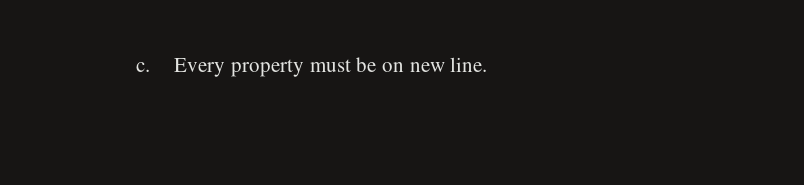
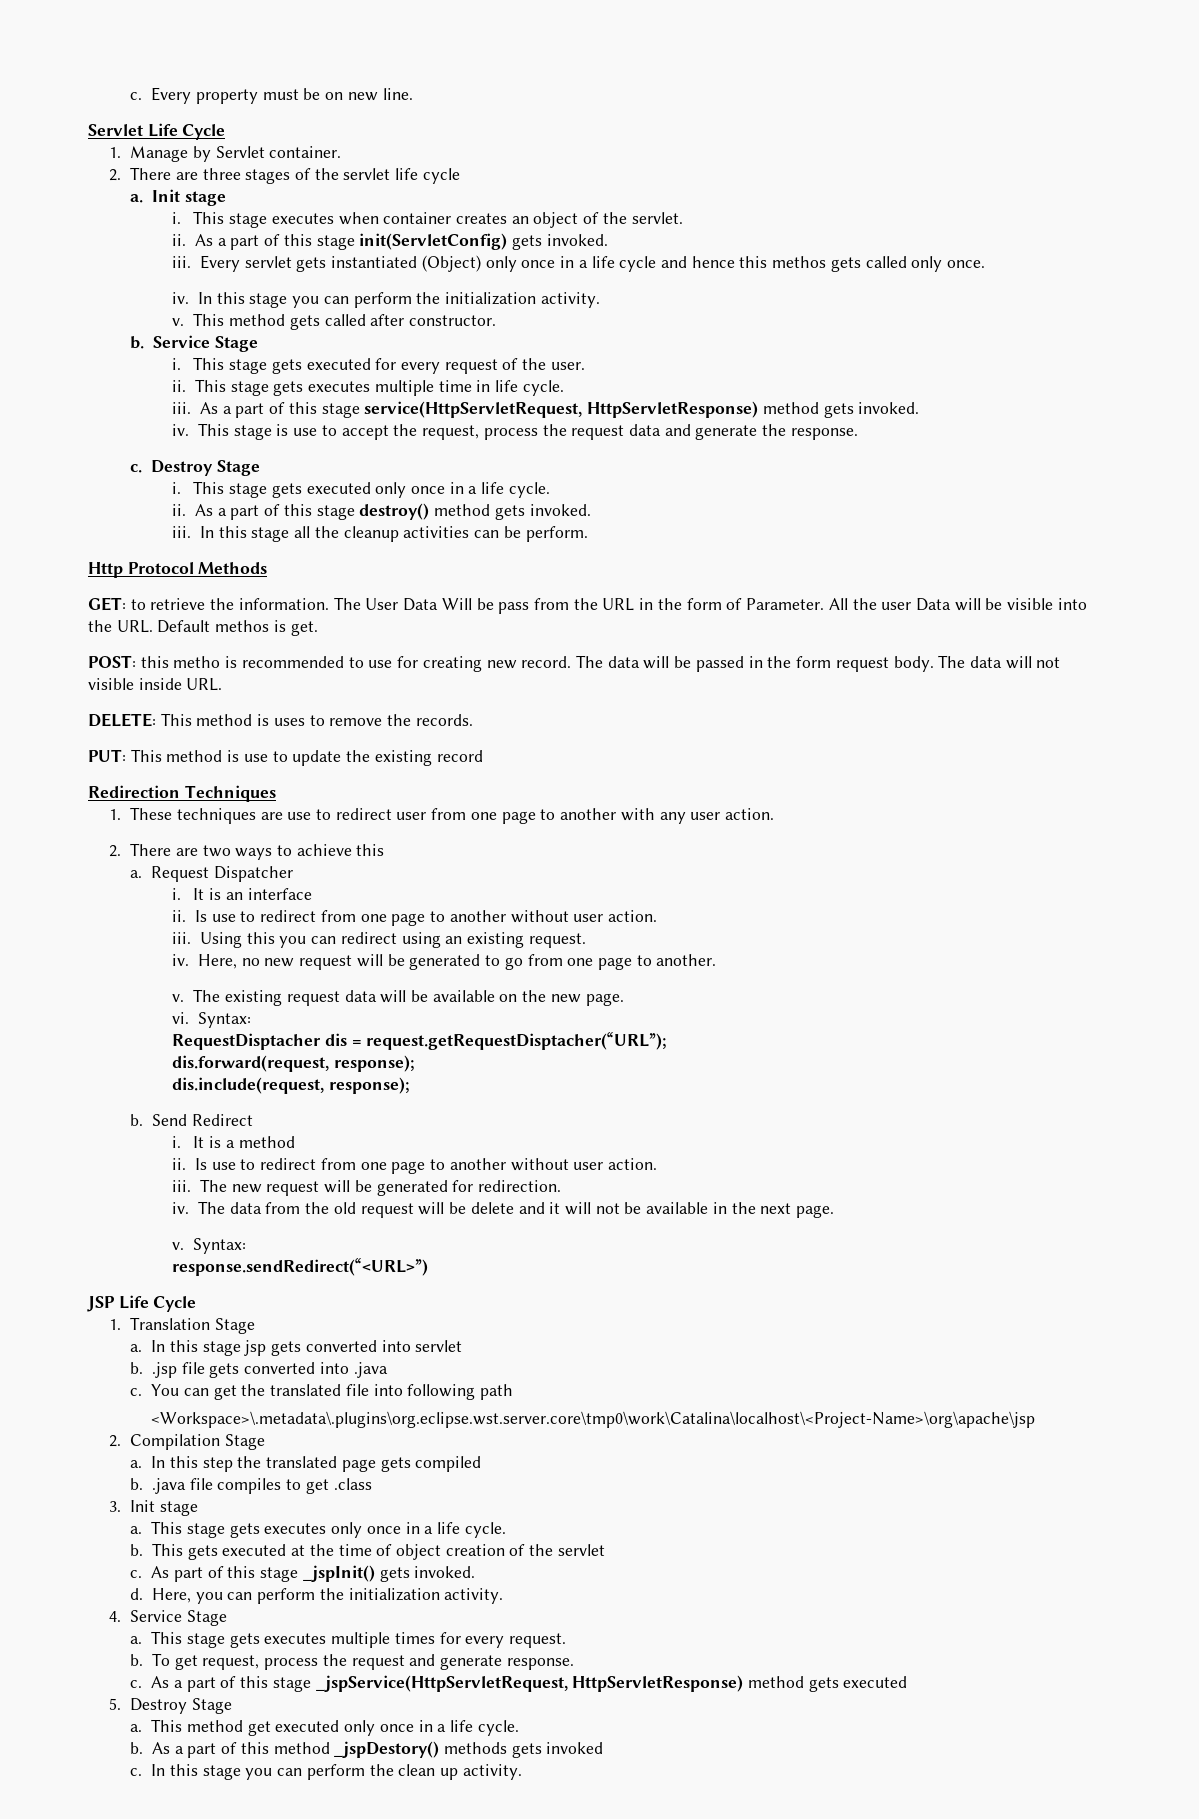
(488, 64) none -> [88,123,226,140] [109,146,342,162] [109,167,460,184] [130,189,226,206] [172,211,683,228] [172,233,608,250] [172,255,986,272] [172,292,600,308] [172,313,496,330] [130,335,258,352] [172,357,585,374] [172,379,564,396] [172,401,920,418] [172,423,858,440] [130,460,260,476] [172,481,550,498] [172,503,591,520] [172,526,588,542] [88,562,268,578] [88,597,1087,614] [88,620,318,636] [88,655,1061,672] [88,678,223,691] [88,713,473,727] [88,749,483,766] [88,785,276,802] [109,807,775,824] [109,843,385,860] [130,866,293,882] [172,888,312,900] [172,910,657,926] [172,932,586,948] [172,954,717,970] [172,989,624,1006] [172,1012,252,1028] [172,1032,667,1050] [172,1055,414,1072] [172,1077,409,1094] [130,1114,253,1126] [172,1136,295,1148] [172,1158,657,1174] [172,1179,562,1196] [172,1201,835,1218] [172,1238,247,1254] [172,1258,429,1276] [87,1295,197,1312] [109,1317,255,1334] [130,1340,463,1356] [130,1362,388,1378] [130,1384,513,1400] [151,1411,1036,1428] [109,1434,265,1450] [130,1456,482,1472] [130,1478,372,1494] [109,1500,198,1516] [130,1521,506,1538] [130,1543,605,1560] [130,1565,476,1582] [130,1588,504,1604] [109,1610,227,1626] [130,1631,566,1648] [130,1653,574,1670] [130,1675,908,1692] [109,1698,232,1714] [130,1719,519,1736] [130,1741,604,1758] [130,1764,522,1780] // Servlet Life Cycle // 1. Manage by Servlet container. // 2. There are three stages of the servlet life cycle // a. Init stage // i. This stage executes when container creates an object of the servlet. // ii. As a part of this stage init(ServletConfig) gets invoked. // iii. Every servlet gets instantiated (Object) only once in a life cycle and hence this methos gets called only once. // iv. In this stage you can perform the initialization activity. // v. This method gets called after constructor. // b. Service Stage // i. This stage gets executed for every request of the user. // ii. This stage gets executes multiple time in life cycle. // iii. As a part of this stage service(HttpServletRequest, HttpServletResponse) method gets invoked. // iv. This stage is use to accept the request, process the request data and generate the response. // c. Destroy Stage // i. This stage gets executed only once in a life cycle. // ii. As a part of this stage destroy() method gets invoked. // iii. In this stage all the cleanup activities can be perform. // Http Protocol Methods // GET: to retrieve the information. The User Data Will be pass from the URL in the form of Parameter. All the user Data will be visible into the URL. Default methos is get. // POST: this metho is recommended to use for creating new record. The data will be passed in the form request body. The data will not visible inside URL. // DELETE: This method is uses to remove the records. // PUT: This method is use to update the existing record // Redirection Techniques // 1. These techniques are use to redirect user from one page to another with any user action. // 2. There are two ways to achieve this // a. Request Dispatcher // i. It is an interface // ii. Is use to redirect from one page to another without user action. // iii. Using this you can redirect using an existing request. // iv. Here, no new request will be generated to go from one page to another. // v. The existing request data will be available on the new page. // vi. Syntax: // RequestDisptacher dis = request.getRequestDisptacher(“URL”); // dis.forward(request, response); // dis.include(request, response); // b. Send Redirect // i. It is a method // ii. Is use to redirect from one page to another without user action. // iii. The new request will be generated for redirection. // iv. The data from the old request will be delete and it will not be available in the next page. // v. Syntax: // response.sendRedirect(“<URL>”) // JSP Life Cycle // 1. Translation Stage // a. In this stage jsp gets converted into servlet // b. .jsp file gets converted into .java // c. You can get the translated file into following path // <Workspace>\.metadata\.plugins\org.eclipse.wst.server.core\tmp0\work\Catalina\localhost\<Project-Name>\org\apache\jsp // 2. Compilation Stage // a. In this step the translated page gets compiled // b. .java file compiles to get .class // 3. Init stage // a. This stage gets executes only once in a life cycle. // b. This gets executed at the time of object creation of the servlet // c. As part of this stage _jspInit() gets invoked. // d. Here, you can perform the initialization activity. // 4. Service Stage // a. This stage gets executes multiple times for every request. // b. To get request, process the request and generate response. // c. As a part of this stage _jspService(HttpServletRequest, HttpServletResponse) method gets executed // 5. Destroy Stage // a. This method get executed only once in a life cycle. // b. As a part of this method _jspDestory() methods gets invoked // c. In this stage you can perform the clean up activity.

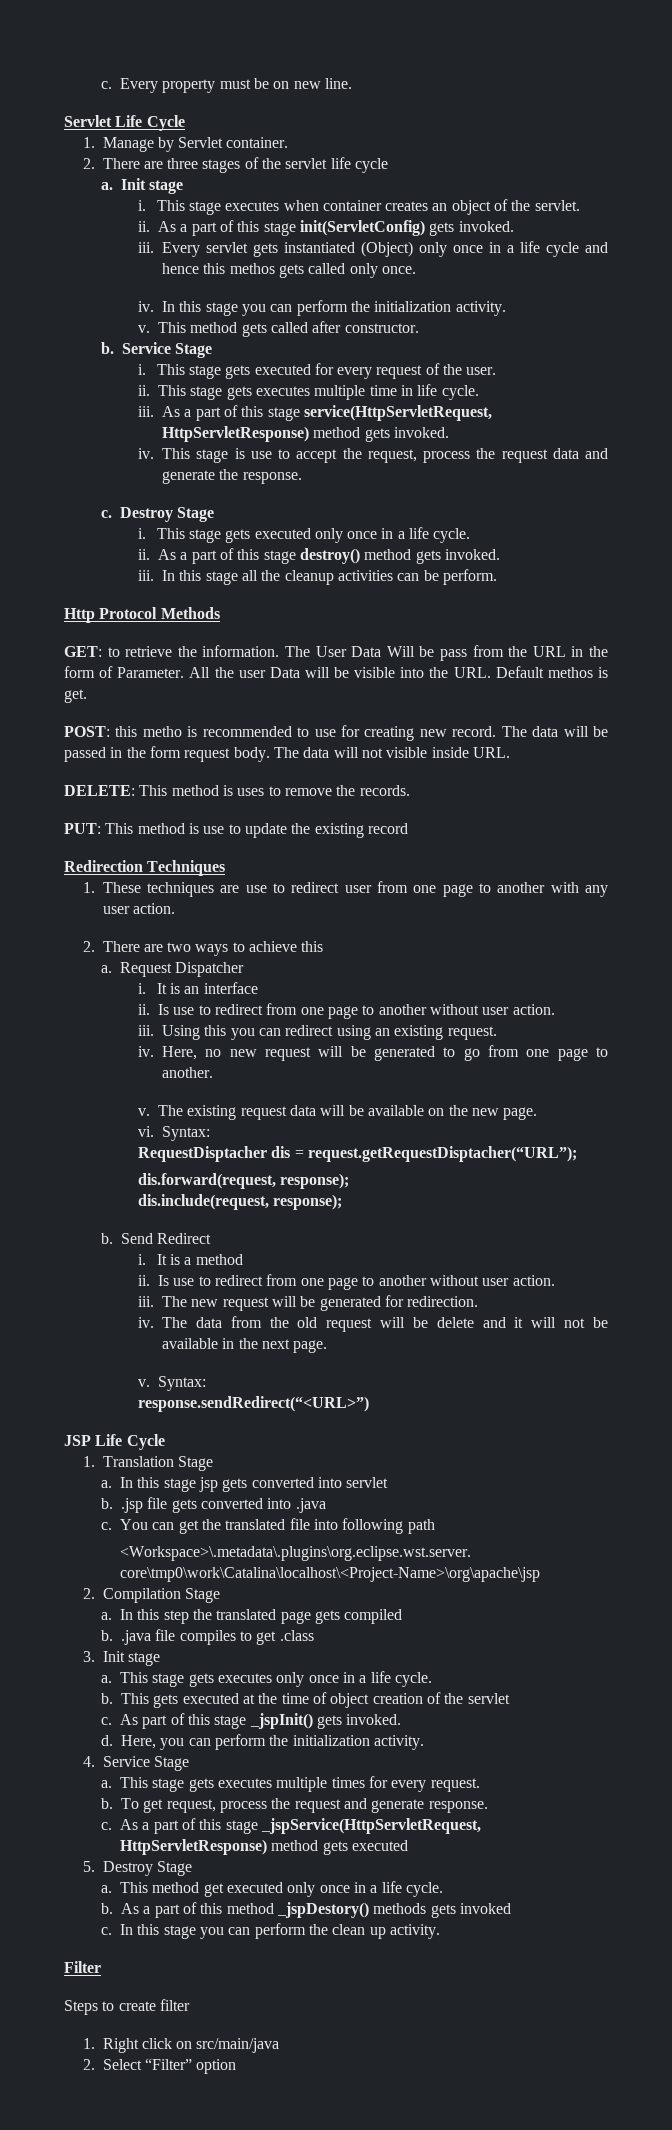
(522, 1772) none -> [64,1961,101,1973] [64,1999,190,2015] [82,2038,280,2053] [82,2058,237,2074] // Filter // Steps to create filter // 1. Right click on src/main/java // 2. Select “Filter” option

